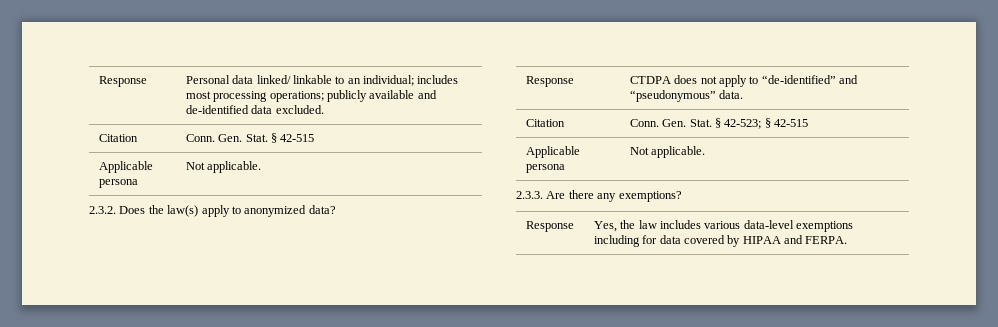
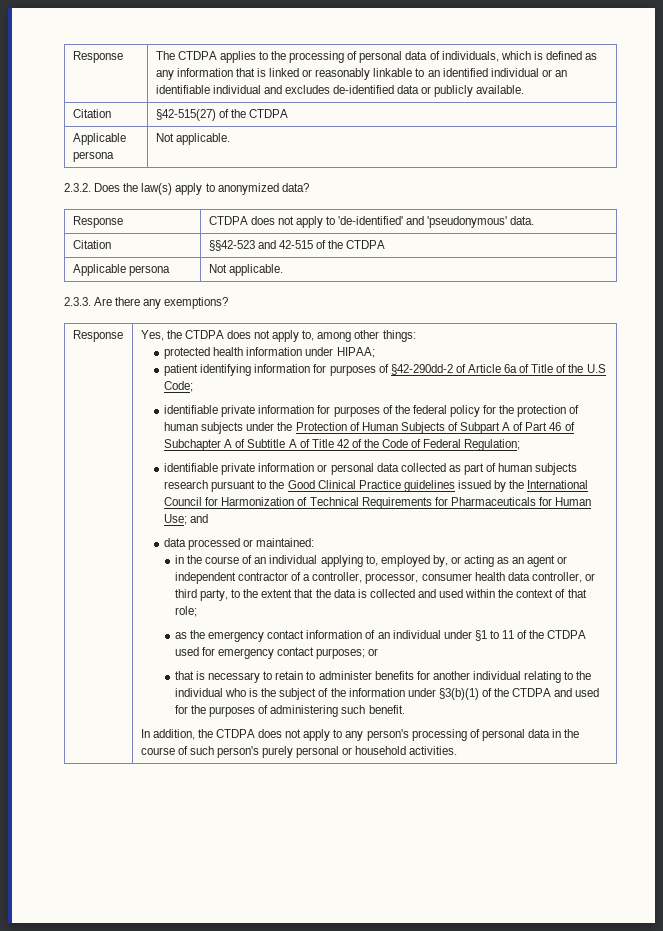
[98,76,147,87] [185,75,459,86] [185,90,437,102] [185,105,324,114] [98,134,138,142] [185,133,315,143] Response | Personal data linked/ linkable to an individual; includes most processing operations; publicly available and de‑identified data excluded. // Citation | Conn. Gen. Stat. § 42‑515 -> [72,51,123,63] [155,51,598,63] [155,68,568,80] [155,85,525,97] [72,109,111,118] [155,109,288,121] Response | The CTDPA applies to the processing of personal data of individuals, which is defined as any information that is linked or reasonably linkable to an identified individual or an identifiable individual and excludes de-identified data or publicly available. // Citation | §42‑515(27) of the CTDPA
[761,75,859,84] [629,90,716,102] “de‑identified” and “pseudonymous” -> [338,216,508,228] 'de‑identified' and 'pseudonymous'
[629,118,809,129] Conn. Gen. Stat. § 42‑523; § 42‑515 -> [208,240,386,251] §§42‑523 and 42‑515 of the CTDPA
[638,220,854,232] [593,235,848,247] law includes various data-level exemptions including for data covered by HIPAA and FERPA. -> [184,330,416,342] [164,347,375,359] [164,364,606,376] [164,381,194,392] [164,405,580,417] [164,422,575,434] [164,439,521,451] [164,463,578,475] [164,480,589,492] [164,497,592,509] [164,514,209,525] [164,538,315,550] [174,555,568,567] [174,572,595,584] [174,589,587,601] [174,606,197,617] [174,630,587,642] [174,647,379,659] [174,671,592,683] [174,688,600,700] [174,705,405,717] [140,729,580,741] [140,746,458,758] CTDPA does not apply to, among other things: // protected health information under HIPAA; // patient identifying information for purposes of §42-290dd-2 of Article 6a of Title of the U.S Code; // identifiable private information for purposes of the federal policy for the protection of human subjects under the Protection of Human Subjects of Subpart A of Part 46 of Subchapter A of Subtitle A of Title 42 of the Code of Federal Regulation; // identifiable private information or personal data collected as part of human subjects research pursuant to the Good Clinical Practice guidelines issued by the International Council for Harmonization of Technical Requirements for Pharmaceuticals for Human Use; and // data processed or maintained: // in the course of an individual applying to, employed by, or acting as an agent or independent contractor of a controller, processor, consumer health data controller, or third party, to the extent that the data is collected and used within the context of that role; // as the emergency contact information of an individual under §1 to 11 of the CTDPA used for emergency contact purposes; or // that is necessary to retain to administer benefits for another individual relating to the individual who is the subject of the information under §3(b)(1) of the CTDPA and used for the purposes of administering such benefit. // In addition, the CTDPA does not apply to any person's processing of personal data in the course of such person's purely personal or household activities.

